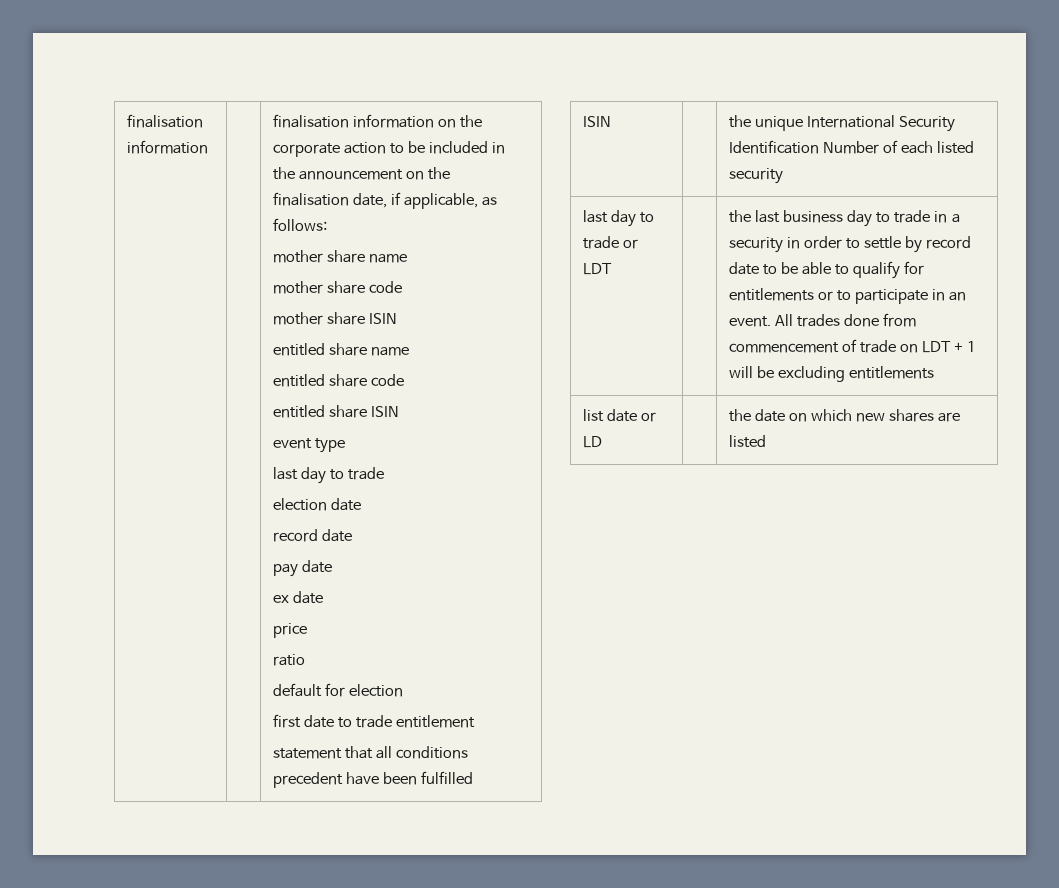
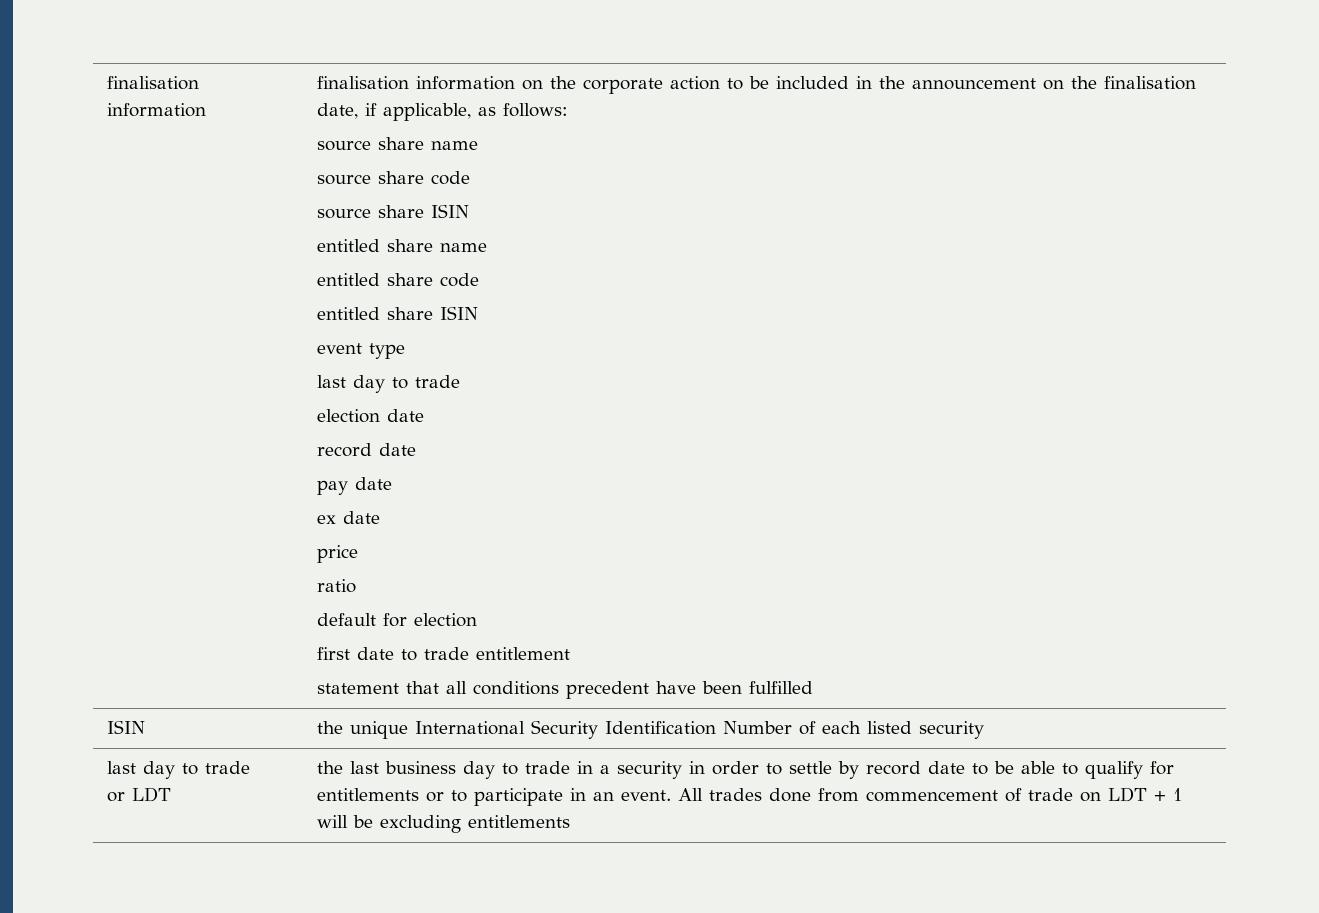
[273,250,408,263] [273,281,403,294] [273,312,324,325] mother share name // mother share code // mother -> [317,137,479,151] [317,171,471,185] [317,208,372,219] source share name // source share code // source
[583,409,657,422] [583,436,603,448] [729,409,961,422] [729,435,767,448] // list date or LD | | the date on which new shares are listed -> (571, 821) none

